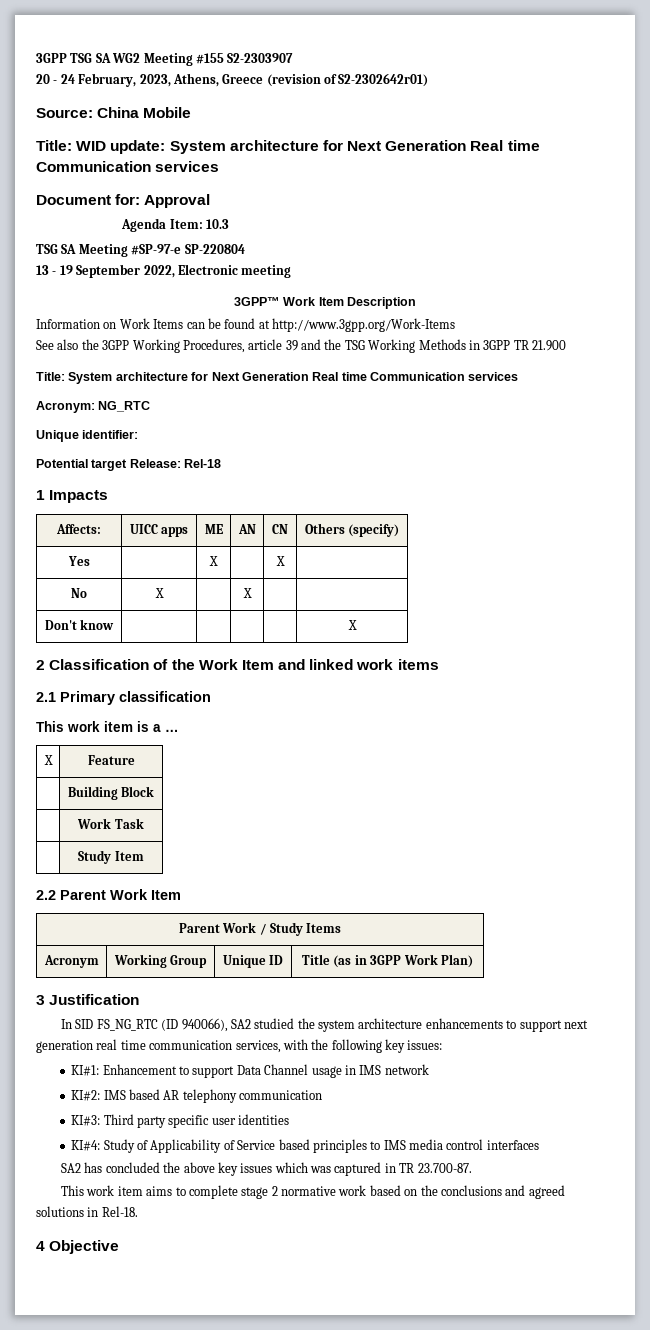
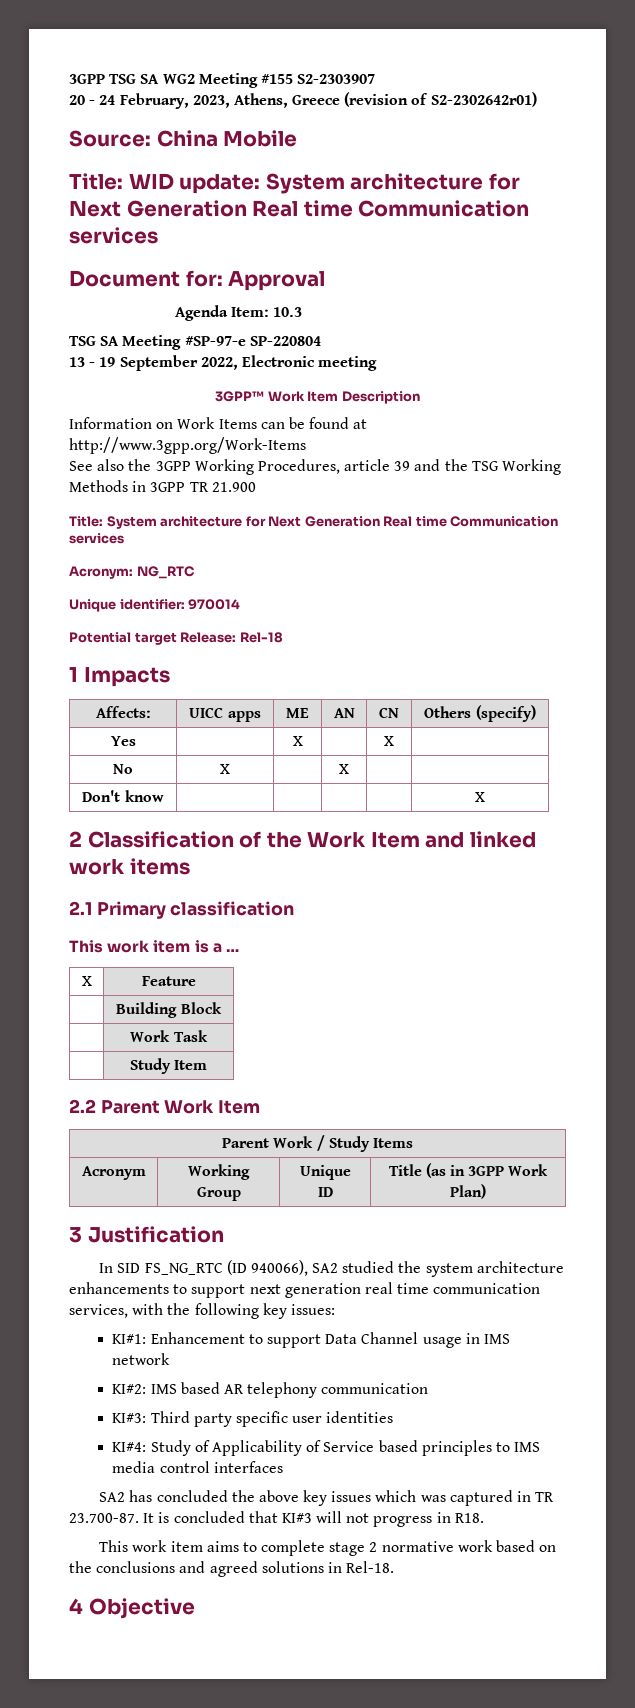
(139, 434) none -> [188,599,241,610] 970014
(472, 1168) none -> [143,1511,484,1527] It is concluded that KI#3 will not progress in R18.

